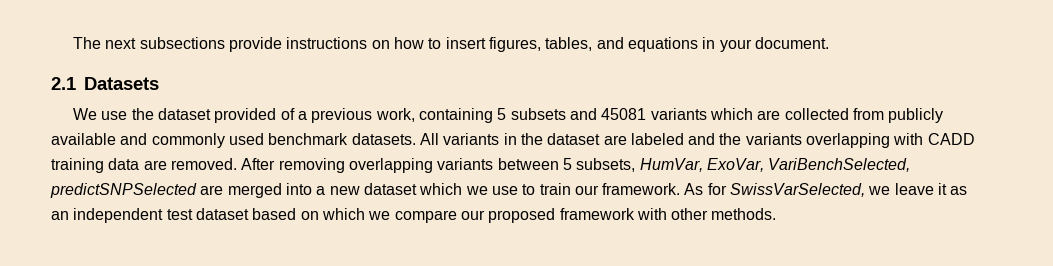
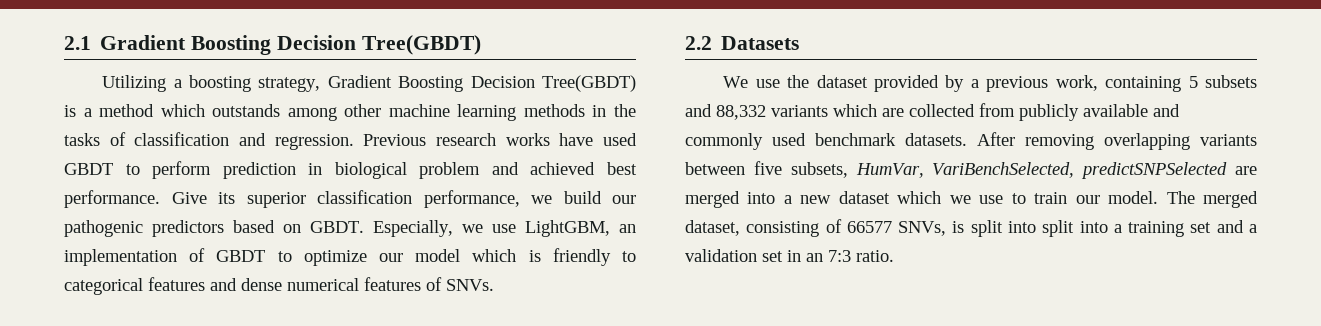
[73,37,829,52] [51,77,76,90] The next subsections provide instructions on how to insert figures, tables, and equations in your document. // 2.1 -> [64,35,481,55] [102,75,636,92] [64,104,636,121] [64,132,637,150] [64,161,637,179] [64,190,636,208] [64,220,636,237] [64,248,636,266] [64,277,494,295] [685,36,712,50] 2.1 Gradient Boosting Decision Tree(GBDT) // Utilizing a boosting strategy, Gradient Boosting Decision Tree(GBDT) is a method which outstands among other machine learning methods in the tasks of classification and regression. Previous research works have used GBDT to perform prediction in biological problem and achieved best performance. Give its superior classification performance, we build our pathogenic predictors based on GBDT. Especially, we use LightGBM, an implementation of GBDT to optimize our model which is friendly to categorical features and dense numerical features of SNVs. // 2.2
[280,108,295,120] of -> [945,75,965,92] by
[601,108,647,120] 45081 -> [716,105,766,120] 88,332
[419,133,975,148] [51,158,237,173] All variants in the dataset are labeled and the variants overlapping with CADD training data are removed. -> (967, 139) none
[562,158,572,170] 5 -> [753,161,782,175] five
[706,158,764,172] ExoVar, -> (924, 170) none
[602,183,968,197] [51,208,777,223] framework. As for SwissVarSelected, we leave it as an independent test dataset based on which we compare our proposed framework with other methods. -> [1108,191,1258,208] [685,219,1257,237] [685,249,894,262] model. The merged dataset, consisting of 66577 SNVs, is split into split into a training set and a validation set in an 7:3 ratio.

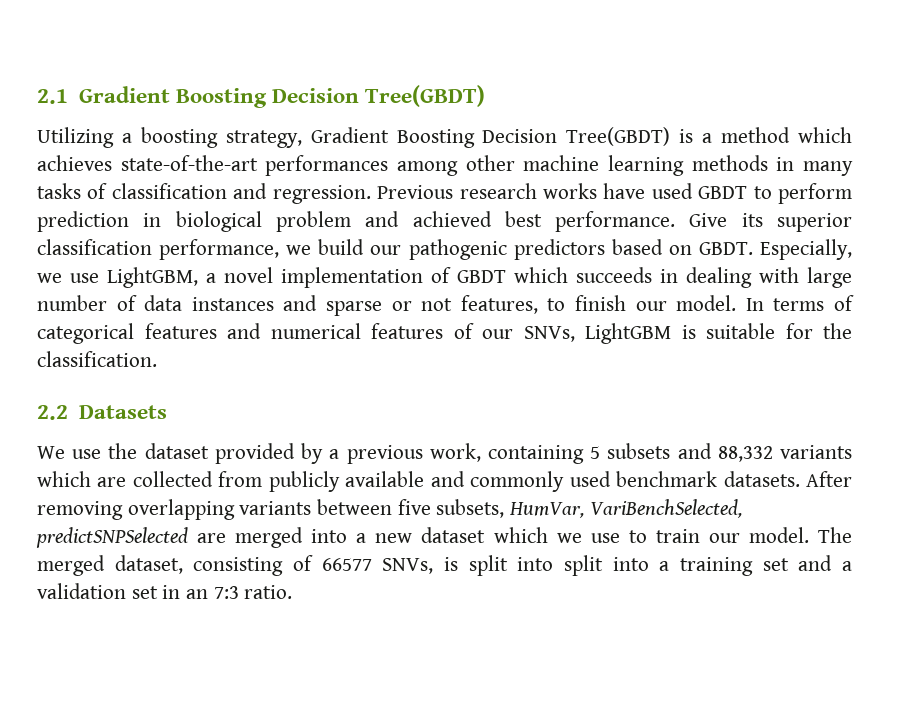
[212,104,281,117] outstands -> [37,155,389,176] achieves state-of-the-art performances
[614,104,636,117] the -> [803,161,853,176] many
[619,224,636,233] an -> [206,267,273,283] a novel
[277,248,636,266] to optimize our model which is friendly to -> [514,267,852,288] [37,295,855,316] which succeeds in dealing with large number of data instances and sparse or not features, to finish our model. In terms of
[241,278,282,291] dense -> (261, 331) none
[446,279,494,291] SNVs. -> [482,323,852,344] [37,351,157,367] our SNVs, LightGBM is suitable for the classification.

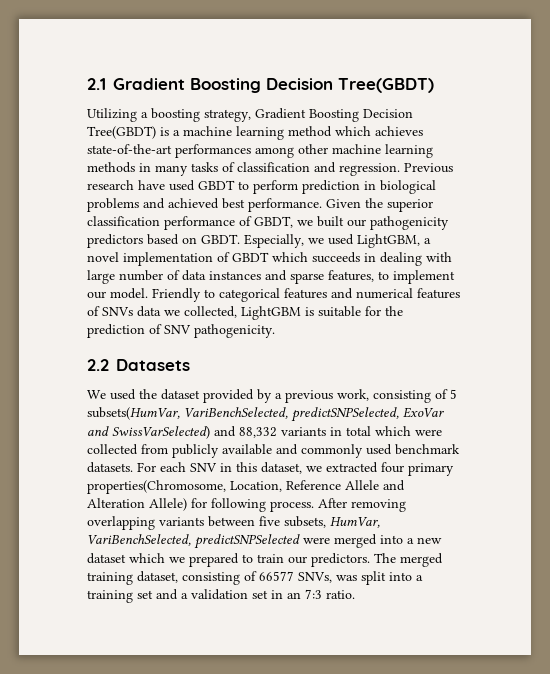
(713, 138) none -> [183,126,284,140] machine learning
[542,183,597,199] works -> (134, 185) none
[275,211,351,232] problem -> [87,198,139,212] problems
[689,213,852,232] [37,239,507,260] Give its superior classification performance, we build our pathogenic -> [326,198,433,212] [87,216,449,230] Given the superior classification performance of GBDT, we built our pathogenicity
[70,273,99,283] use -> [328,234,354,245] used
[391,298,453,311] or not -> (324, 278) none
[575,295,855,311] finish our model. In terms of -> [393,270,455,284] [87,288,215,302] implement our model. Friendly to
[482,326,575,342] our SNVs, -> [102,306,237,318] SNVs data we collected,
[37,351,157,367] classification. -> [87,324,275,338] prediction of SNV pathogenicity.
[72,449,102,459] use -> [110,389,136,400] used
[487,443,852,464] [37,471,127,487] containing 5 subsets and 88,332 variants which are -> [373,389,457,403] [87,407,444,422] [87,426,442,439] consisting of 5 subsets(HumVar, VariBenchSelected, predictSNPSelected, ExoVar and SwissVarSelected) and 88,332 variants in total which were
(800, 479) none -> [137,462,454,476] [87,480,405,494] [87,498,314,512] For each SNV in this dataset, we extracted four primary properties(Chromosome, Location, Reference Allele and Alteration Allele) for following process.
[197,533,227,543] are -> [303,537,330,544] were
[590,533,620,543] use -> [189,553,239,567] prepared
[748,527,809,543] model. -> [311,553,370,567] predictors.
(105, 565) none -> [87,572,133,585] training
[444,555,554,576] is split into -> [336,575,357,581] was

